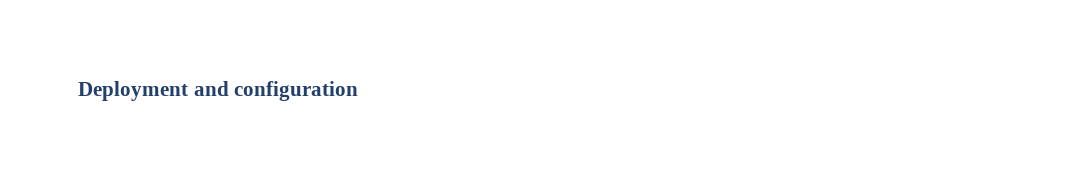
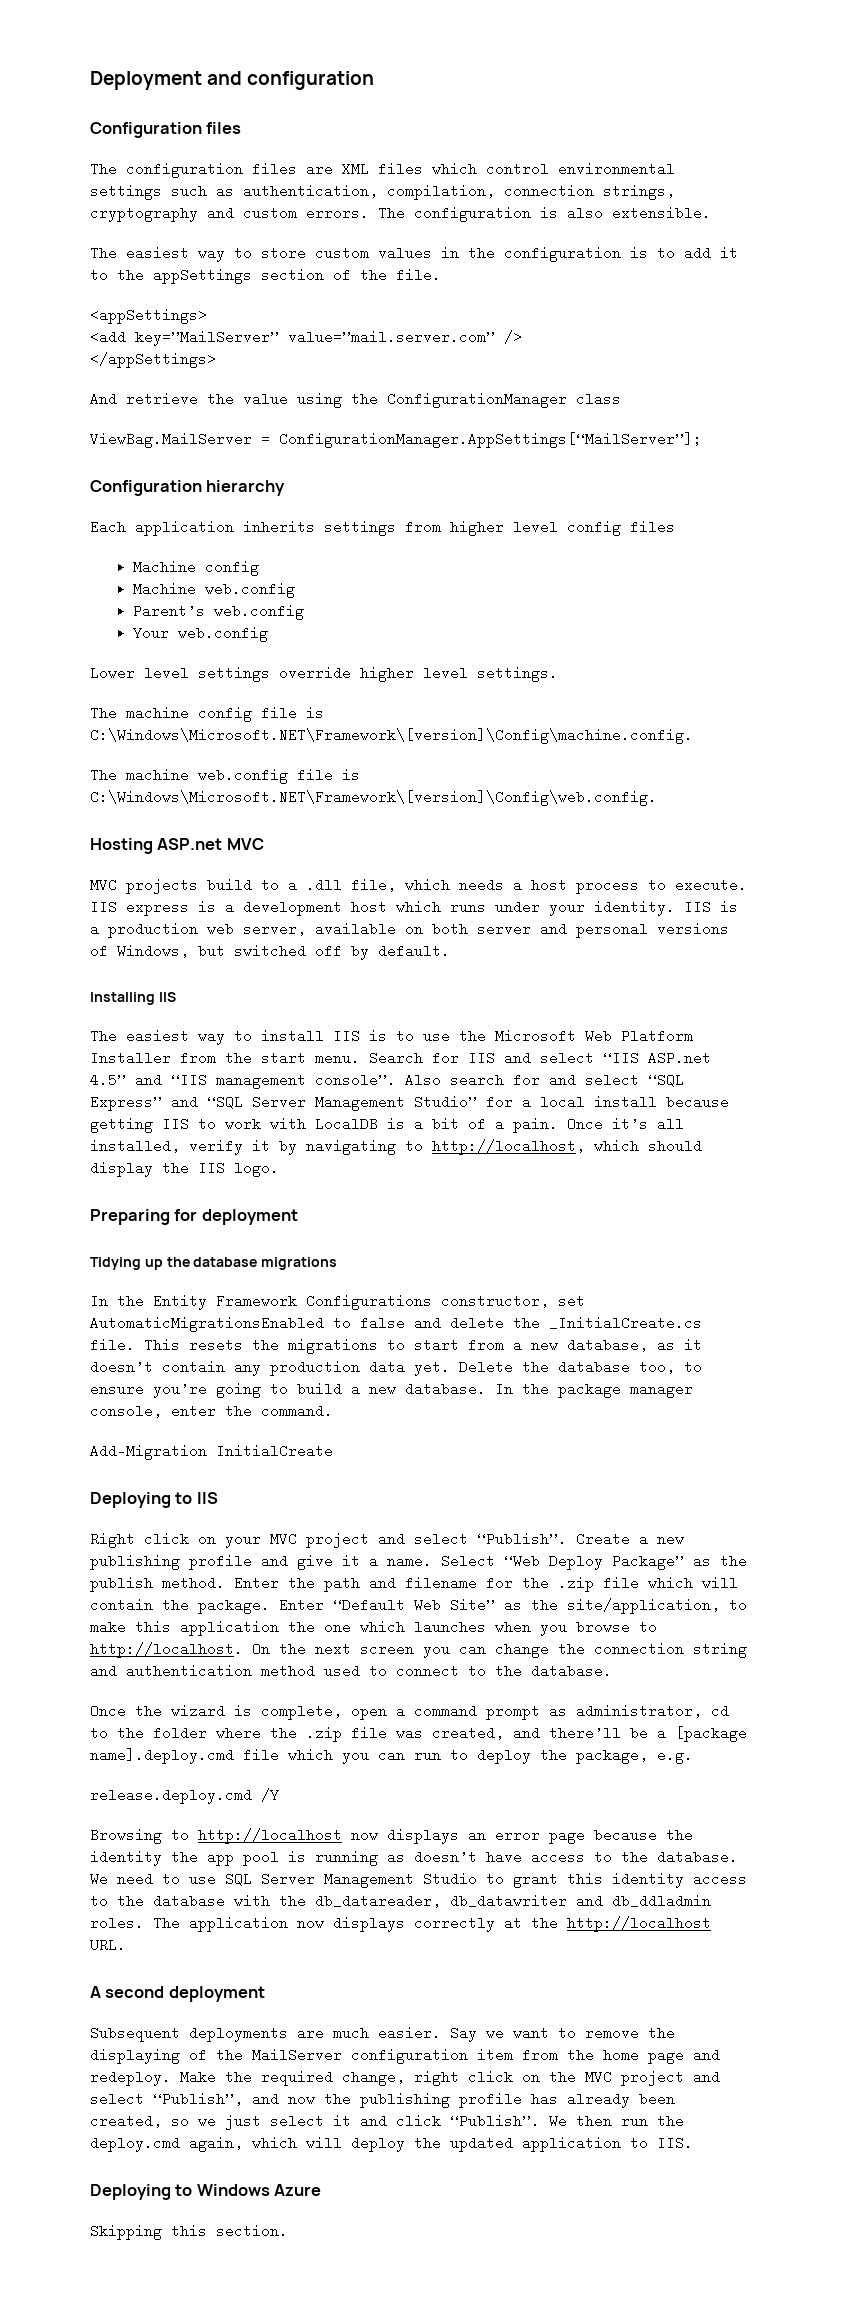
(359, 91) none -> [90,122,242,138] [90,162,675,178] [90,184,675,200] [90,206,711,222] [90,246,738,262] [90,268,441,284] [90,308,207,324] [90,330,522,346] [90,352,216,368] [90,392,621,408] [90,432,702,448] [90,480,286,496] [90,520,675,536] [133,560,260,576] [133,582,296,598] [133,604,305,620] [133,626,269,642] [90,666,558,682] [90,706,324,722] [90,728,693,744] [90,768,360,784] [90,790,657,806] [90,838,264,854] [90,878,747,894] [90,900,738,916] [90,922,729,938] [90,944,450,960] [90,992,176,1005] [90,1029,693,1045] [90,1051,711,1065] [90,1073,684,1089] [90,1095,729,1111] [90,1117,684,1133] [90,1139,702,1155] [90,1161,279,1177] [90,1209,298,1225] [90,1257,338,1270] [90,1294,585,1310] [90,1316,702,1332] [90,1338,702,1354] [90,1360,702,1376] [90,1382,693,1398] [90,1404,333,1418] [90,1444,333,1460] [90,1492,218,1508] [90,1532,684,1548] [90,1554,747,1570] [90,1576,738,1592] [90,1598,747,1614] [90,1620,657,1636] [90,1642,747,1658] [90,1664,612,1678] [90,1704,729,1720] [90,1726,747,1742] [90,1748,693,1764] [90,1788,279,1804] [90,1828,693,1844] [90,1850,738,1866] [90,1872,747,1888] [90,1894,711,1908] [90,1916,711,1932] [90,1938,126,1952] [90,1986,265,2002] [90,2026,675,2042] [90,2048,720,2064] [90,2070,720,2086] [90,2092,675,2108] [90,2114,684,2130] [90,2136,693,2152] [90,2184,322,2200] [90,2224,288,2240] // Configuration files // The configuration files are XML files which control environmental settings such as authentication, compilation, connection strings, cryptography and custom errors. The configuration is also extensible. // The easiest way to store custom values in the configuration is to add it to the appSettings section of the file. // <appSettings> // <add key=”MailServer” value=”mail.server.com” /> // </appSettings> // And retrieve the value using the ConfigurationManager class // ViewBag.MailServer = ConfigurationManager.AppSettings[“MailServer”]; // Configuration hierarchy // Each application inherits settings from higher level config files // Machine config // Machine web.config // Parent’s web.config // Your web.config // Lower level settings override higher level settings. // The machine config file is C:\Windows\Microsoft.NET\Framework\[version]\Config\machine.config. // The machine web.config file is C:\Windows\Microsoft.NET\Framework\[version]\Config\web.config. // Hosting ASP.net MVC // MVC projects build to a .dll file, which needs a host process to execute. IIS express is a development host which runs under your identity. IIS is a production web server, available on both server and personal versions of Windows, but switched off by default. // Installing IIS // The easiest way to install IIS is to use the Microsoft Web Platform Installer from the start menu. Search for IIS and select “IIS ASP.net 4.5” and “IIS management console”. Also search for and select “SQL Express” and “SQL Server Management Studio” for a local install because getting IIS to work with LocalDB is a bit of a pain. Once it’s all installed, verify it by navigating to http://localhost, which should display the IIS logo. // Preparing for deployment // Tidying up the database migrations // In the Entity Framework Configurations constructor, set AutomaticMigrationsEnabled to false and delete the _InitialCreate.cs file. This resets the migrations to start from a new database, as it doesn’t contain any production data yet. Delete the database too, to ensure you’re going to build a new database. In the package manager console, enter the command. // Add-Migration InitialCreate // Deploying to IIS // Right click on your MVC project and select “Publish”. Create a new publishing profile and give it a name. Select “Web Deploy Package” as the publish method. Enter the path and filename for the .zip file which will contain the package. Enter “Default Web Site” as the site/application, to make this application the one which launches when you browse to http://localhost. On the next screen you can change the connection string and authentication method used to connect to the database. // Once the wizard is complete, open a command prompt as administrator, cd to the folder where the .zip file was created, and there’ll be a [package name].deploy.cmd file which you can run to deploy the package, e.g. // release.deploy.cmd /Y // Browsing to http://localhost now displays an error page because the identity the app pool is running as doesn’t have access to the database. We need to use SQL Server Management Studio to grant this identity access to the database with the db_datareader, db_datawriter and db_ddladmin roles. The application now displays correctly at the http://localhost URL. // A second deployment // Subsequent deployments are much easier. Say we want to remove the displaying of the MailServer configuration item from the home page and redeploy. Make the required change, right click on the MVC project and select “Publish”, and now the publishing profile has already been created, so we just select it and click “Publish”. We then run the deploy.cmd again, which will deploy the updated application to IIS. // Deploying to Windows Azure // Skipping this section.

